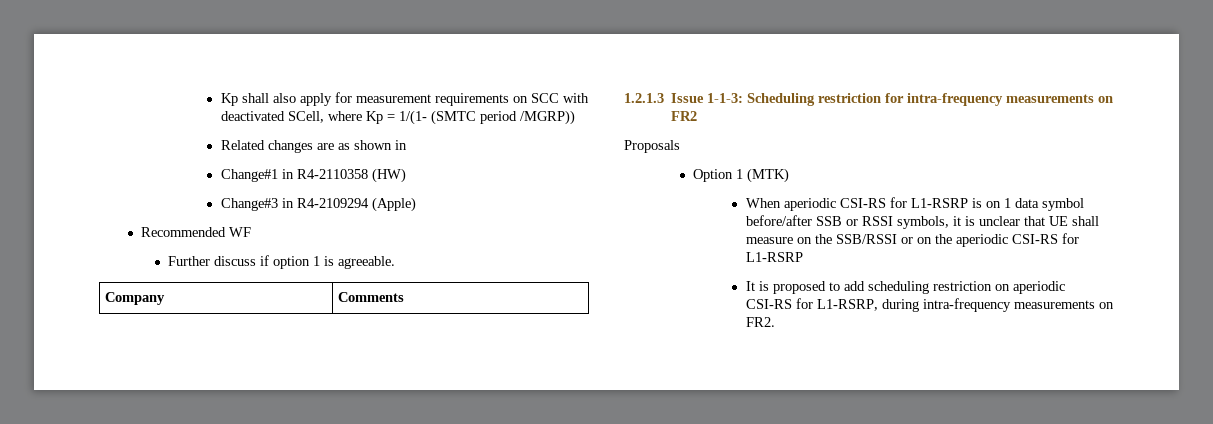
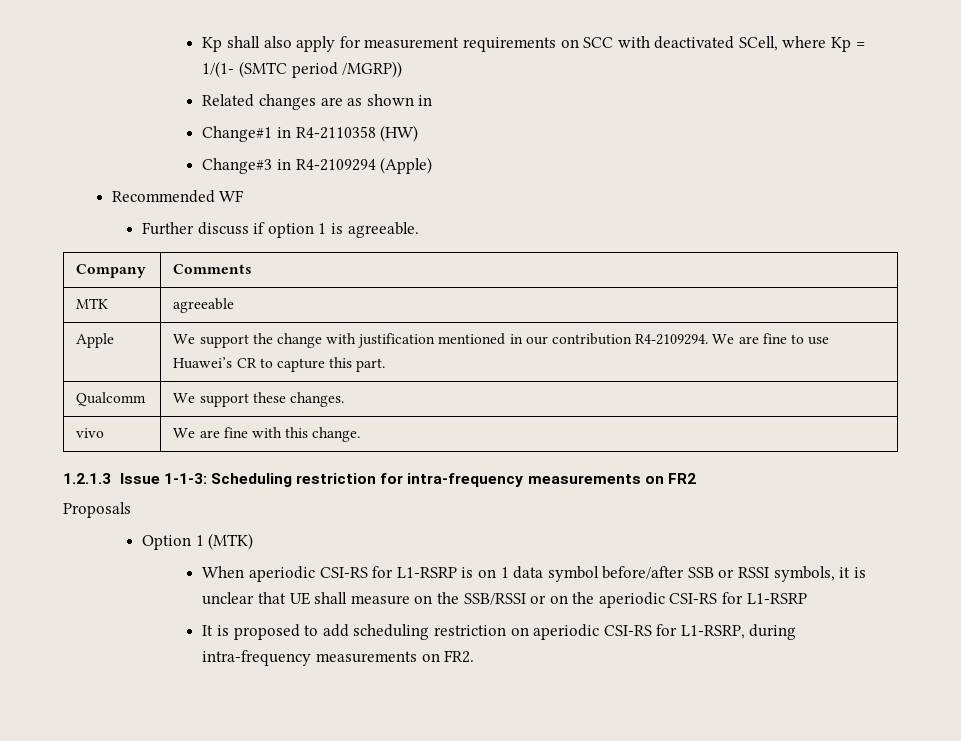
(405, 297) none -> [76,298,109,309] [173,298,235,313] [76,333,115,348] [173,333,830,348] [173,357,386,372] [76,392,147,406] [173,392,344,407] [76,428,105,438] [173,427,361,442] // MTK | agreeable // Apple | We support the change with justification mentioned in our contribution R4-2109294. We are fine to use Huawei’s CR to capture this part. // Qualcomm | We support these changes. // vivo | We are fine with this change.

